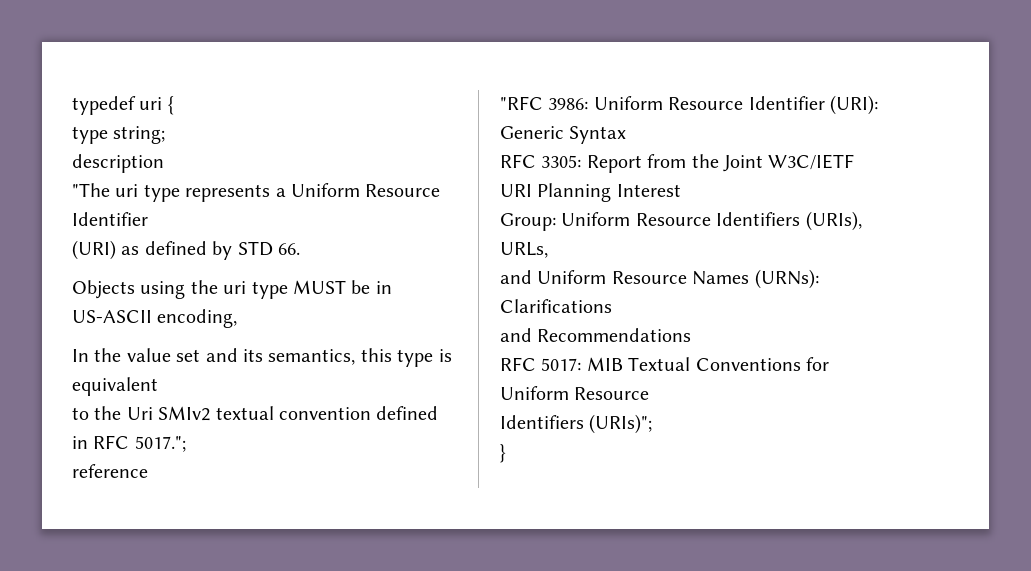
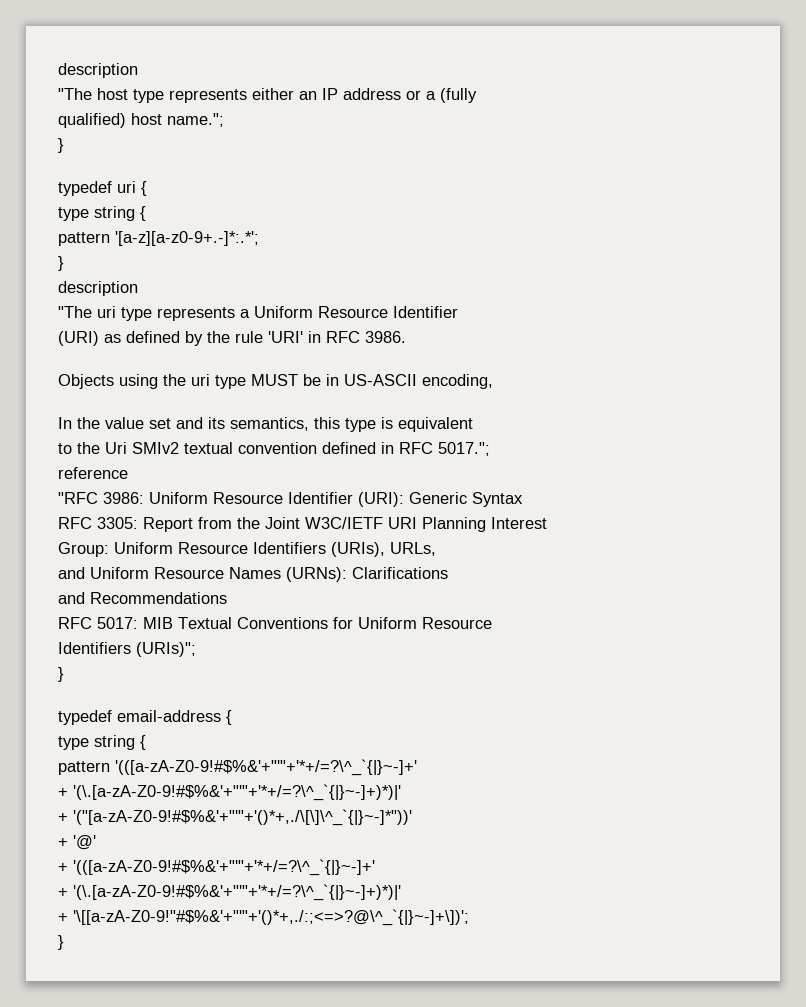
(72, 105) none -> [58,63,138,78] [58,88,477,103] [58,113,224,128] [58,138,64,153] description // "The host type represents either an IP address or a (fully // qualified) host name."; // } //
[113,126,166,144] string; -> [94,206,146,221] [58,231,259,246] [58,256,64,271] string { // pattern '[a-z][a-z0-9+.-]*:.*'; // }
[237,241,300,256] STD 66. -> [207,331,406,343] the rule 'URI' in RFC 3986.
(506, 453) none -> [58,710,232,725] [58,735,146,750] [58,759,417,776] [58,784,401,801] [58,809,412,826] [58,835,96,850] [58,859,375,876] [58,884,401,901] [58,909,469,926] [58,935,64,950] // typedef email-address { // type string { // pattern '(([a-zA-Z0-9!#$%&'+"'"+'*+/=?\^_`{|}~-]+' // + '(\.[a-zA-Z0-9!#$%&'+"'"+'*+/=?\^_`{|}~-]+)*)|' // + '("[a-zA-Z0-9!#$%&'+"'"+'()*+,./\[\]\^_`{|}~-]*"))' // + '@' // + '(([a-zA-Z0-9!#$%&'+"'"+'*+/=?\^_`{|}~-]+' // + '(\.[a-zA-Z0-9!#$%&'+"'"+'*+/=?\^_`{|}~-]+)*)|' // + '\[[a-zA-Z0-9!"#$%&'+"'"+'()*+,./:;<=>?@\^_`{|}~-]+\])'; // }

